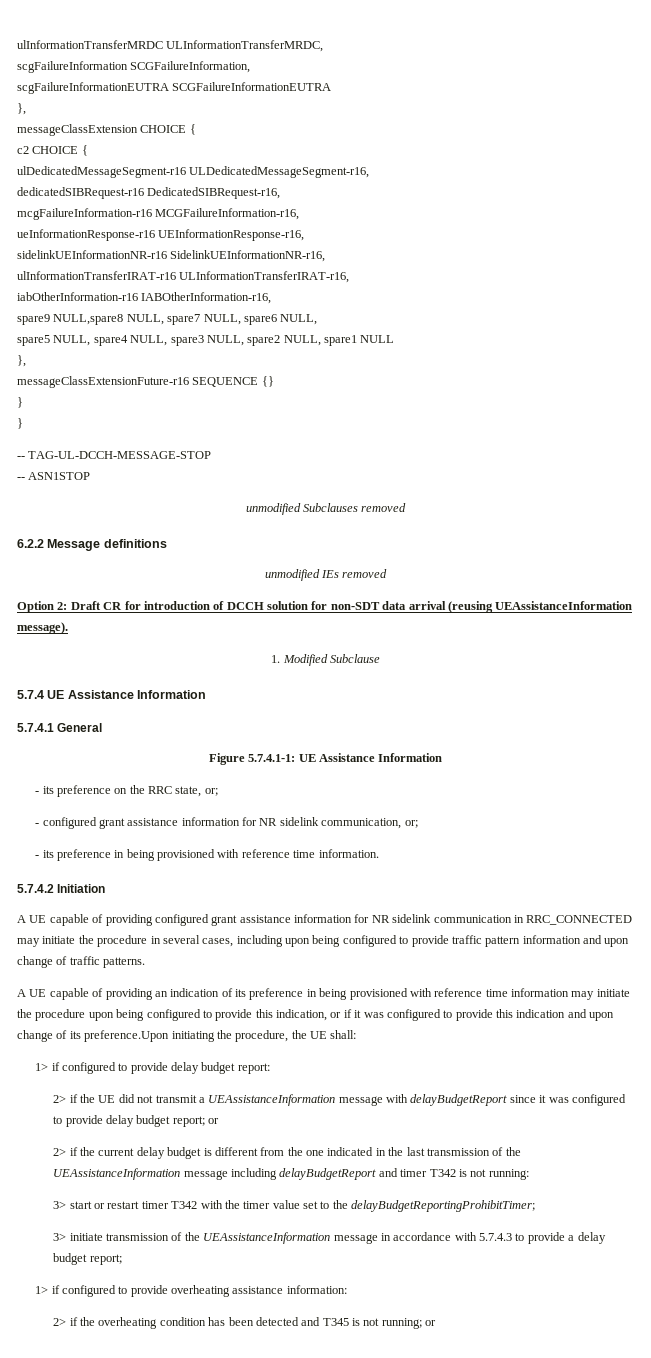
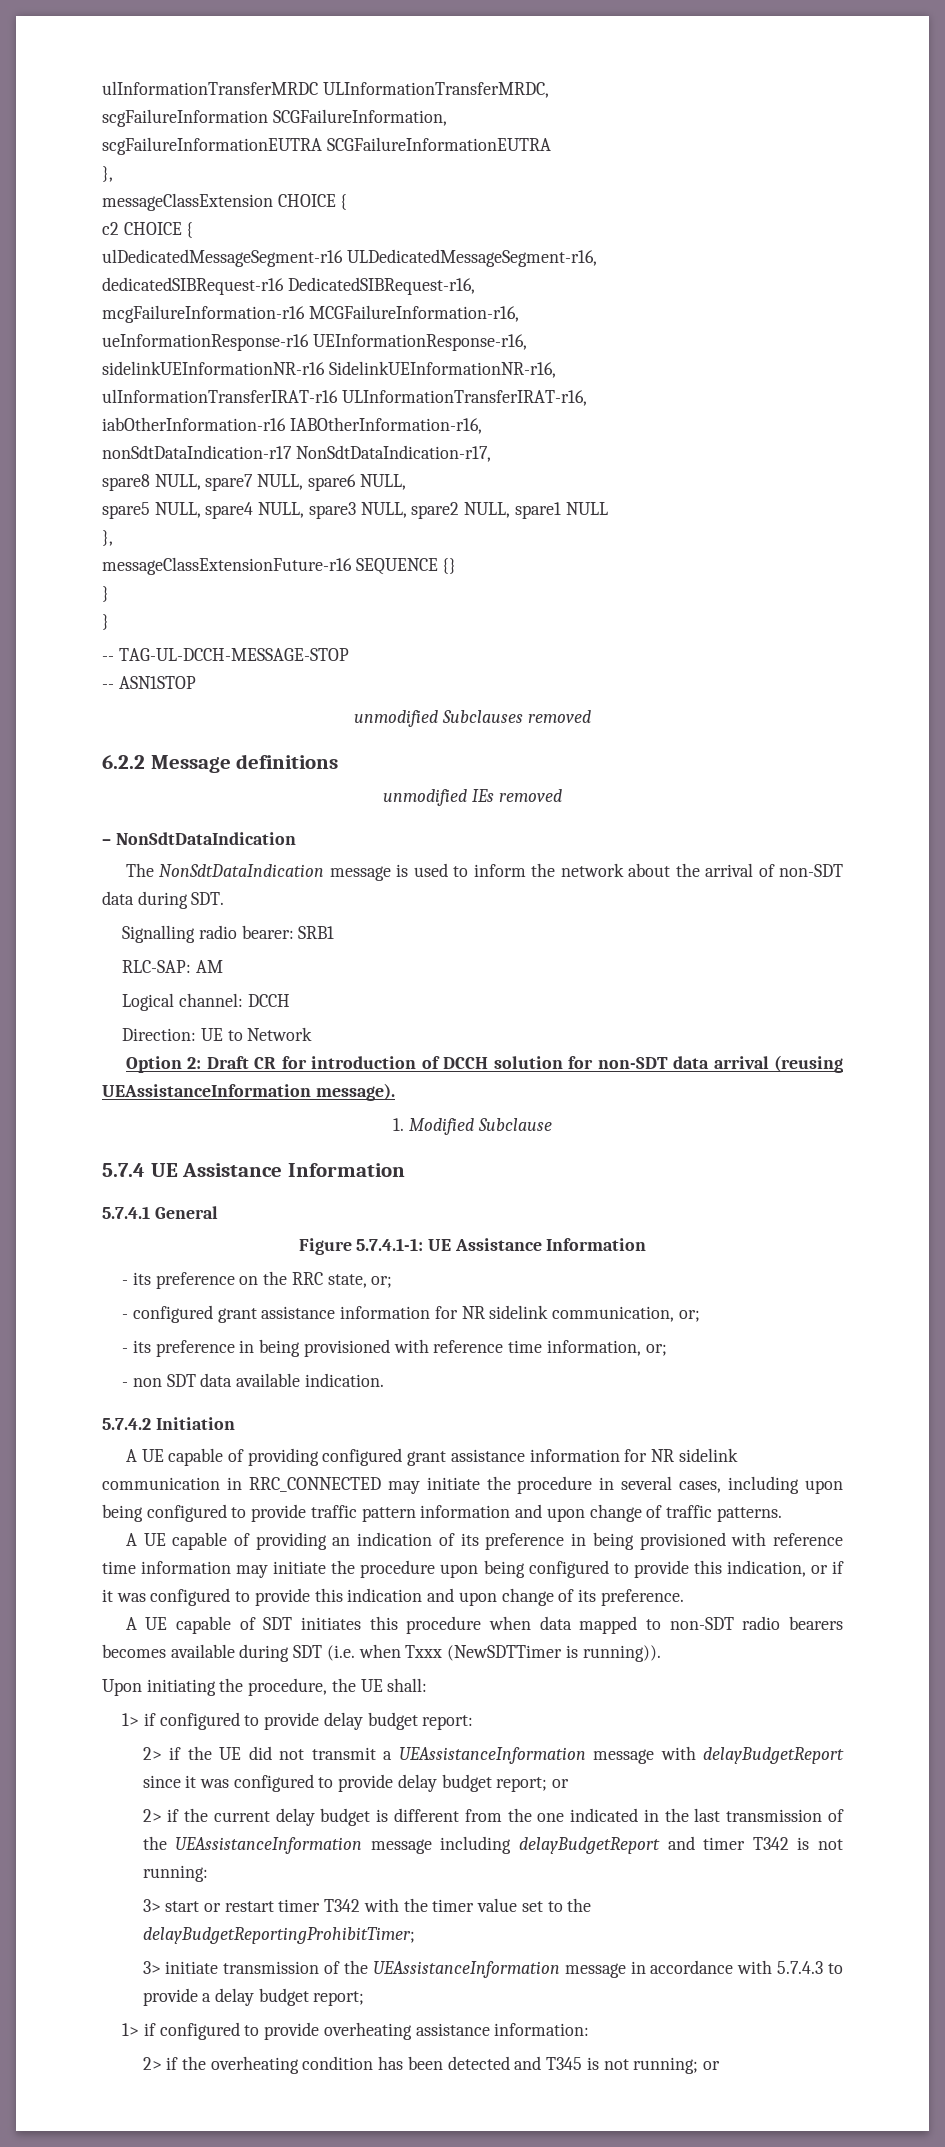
[17,314,124,325] spare9 NULL,spare8 -> [102,445,491,462] [102,474,150,491] nonSdtDataIndication-r17 NonSdtDataIndication-r17, // spare8
(388, 573) none -> [102,832,296,845] [125,863,843,881] [102,891,225,909] [122,925,335,943] [122,960,224,973] [122,993,290,1011] [122,1027,313,1041] // – NonSdtDataIndication // The NonSdtDataIndication message is used to inform the network about the arrival of non-SDT data during SDT. // Signalling radio bearer: SRB1 // RLC-SAP: AM // Logical channel: DCCH // Direction: UE to Network
[318,849,379,858] information. -> [546,1340,667,1356] [122,1373,384,1387] information, or; // - non SDT data available indication.
[84,1030,170,1042] preference.Upon -> [600,1589,684,1606] [125,1616,843,1634] [102,1644,661,1662] [102,1679,142,1696] preference. // A UE capable of SDT initiates this procedure when data mapped to non-SDT radio bearers becomes available during SDT (i.e. when Txxx (NewSDTTimer is running)). // Upon

